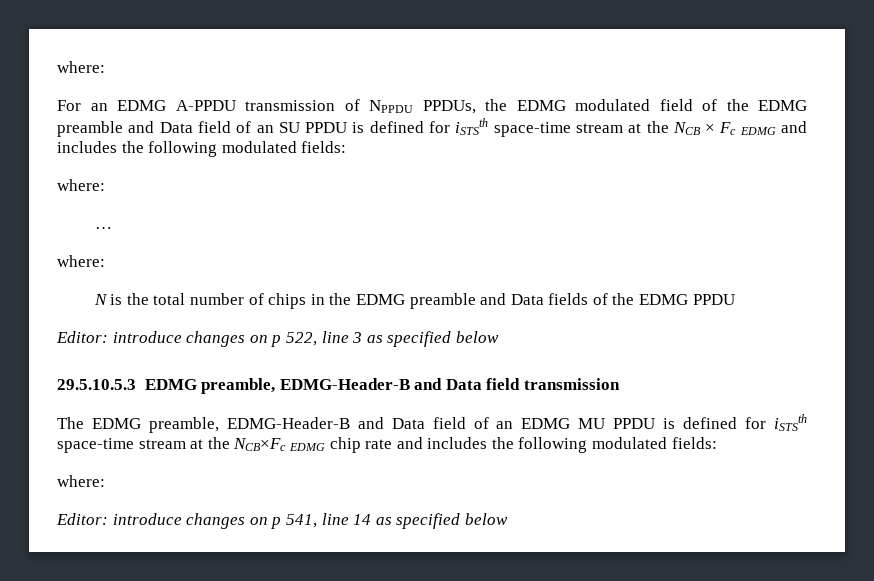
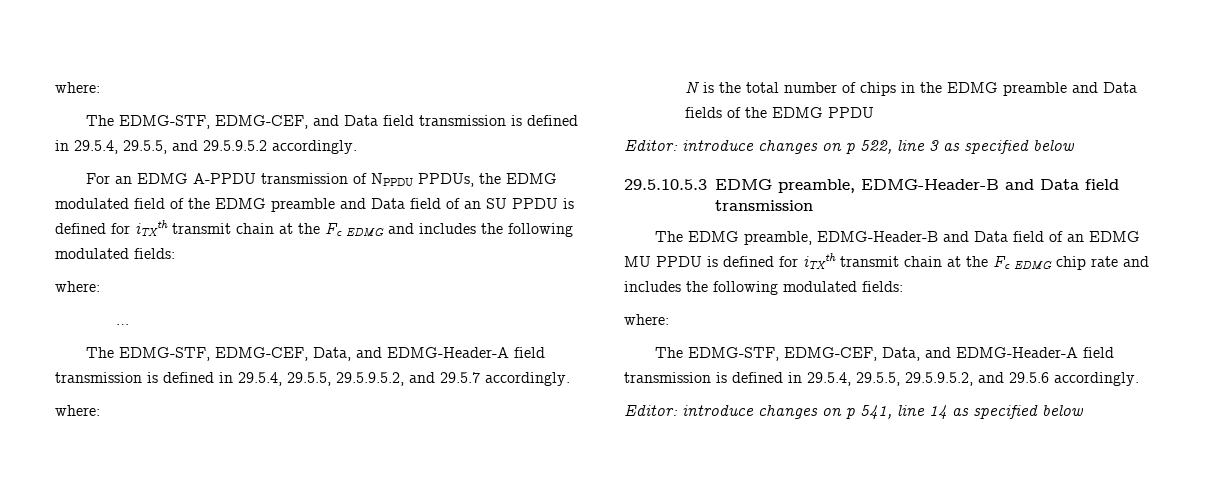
[57,61,105,73] where: -> [55,82,100,93] [85,115,578,129] [55,140,357,154] where: // The EDMG-STF, EDMG-CEF, and Data field transmission is defined in 29.5.4, 29.5.5, and 29.5.9.5.2 accordingly.
[455,118,716,137] iSTSth space-time stream at the NCB × -> [135,220,320,236] iTXth transmit chain at the
(112, 228) none -> [85,347,545,361] [55,372,570,386] // The EDMG-STF, EDMG-CEF, Data, and EDMG-Header-A field transmission is defined in 29.5.4, 29.5.5, 29.5.9.5.2, and 29.5.7 accordingly.
[773,414,807,431] [57,437,287,453] iSTSth space-time stream at the NCB×Fc -> [803,253,1010,269] iTXth transmit chain at the Fc
(105, 481) none -> [654,347,1114,361] [624,372,1139,386] // The EDMG-STF, EDMG-CEF, Data, and EDMG-Header-A field transmission is defined in 29.5.4, 29.5.5, 29.5.9.5.2, and 29.5.6 accordingly.

